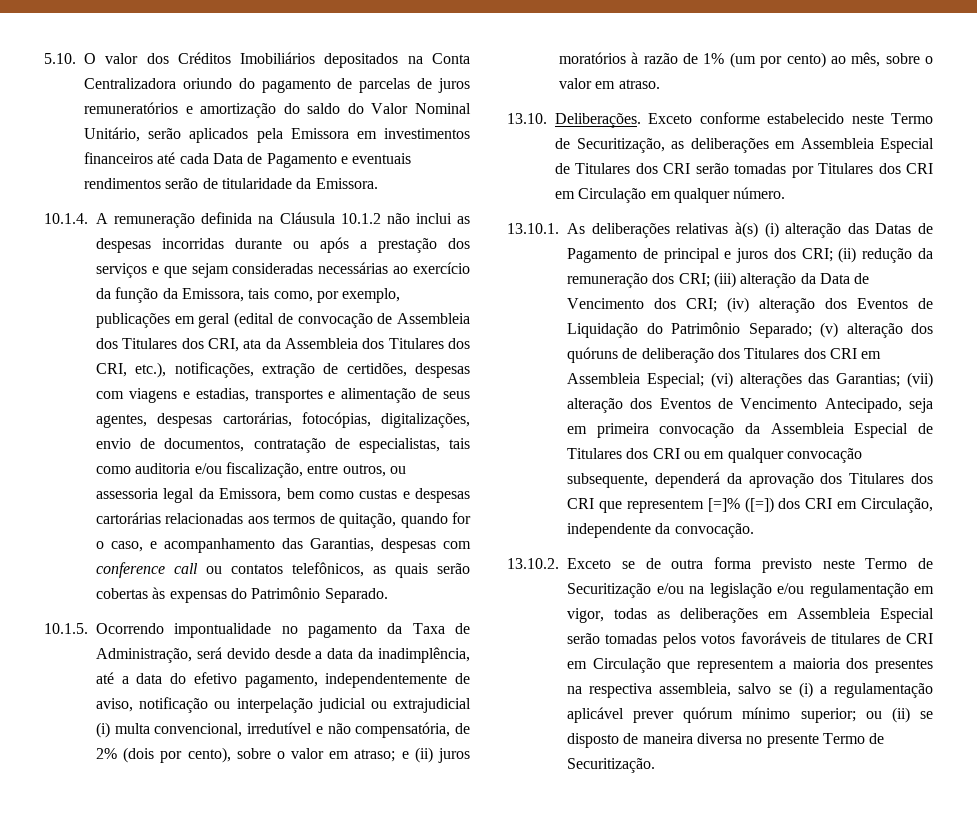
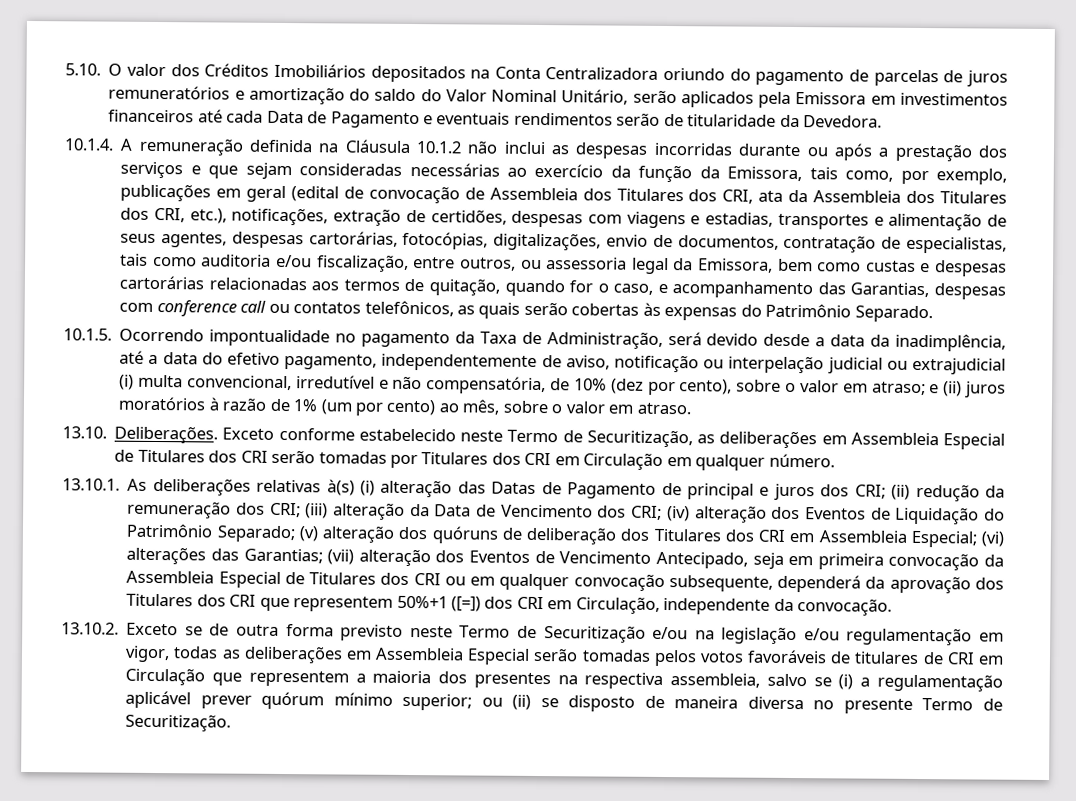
[315,178,378,189] Emissora. -> [803,115,883,128] Devedora.
[96,747,155,763] 2% (dois -> [573,378,644,394] 10% (dez
[707,498,740,512] [=]% -> [396,595,448,609] 50%+1

